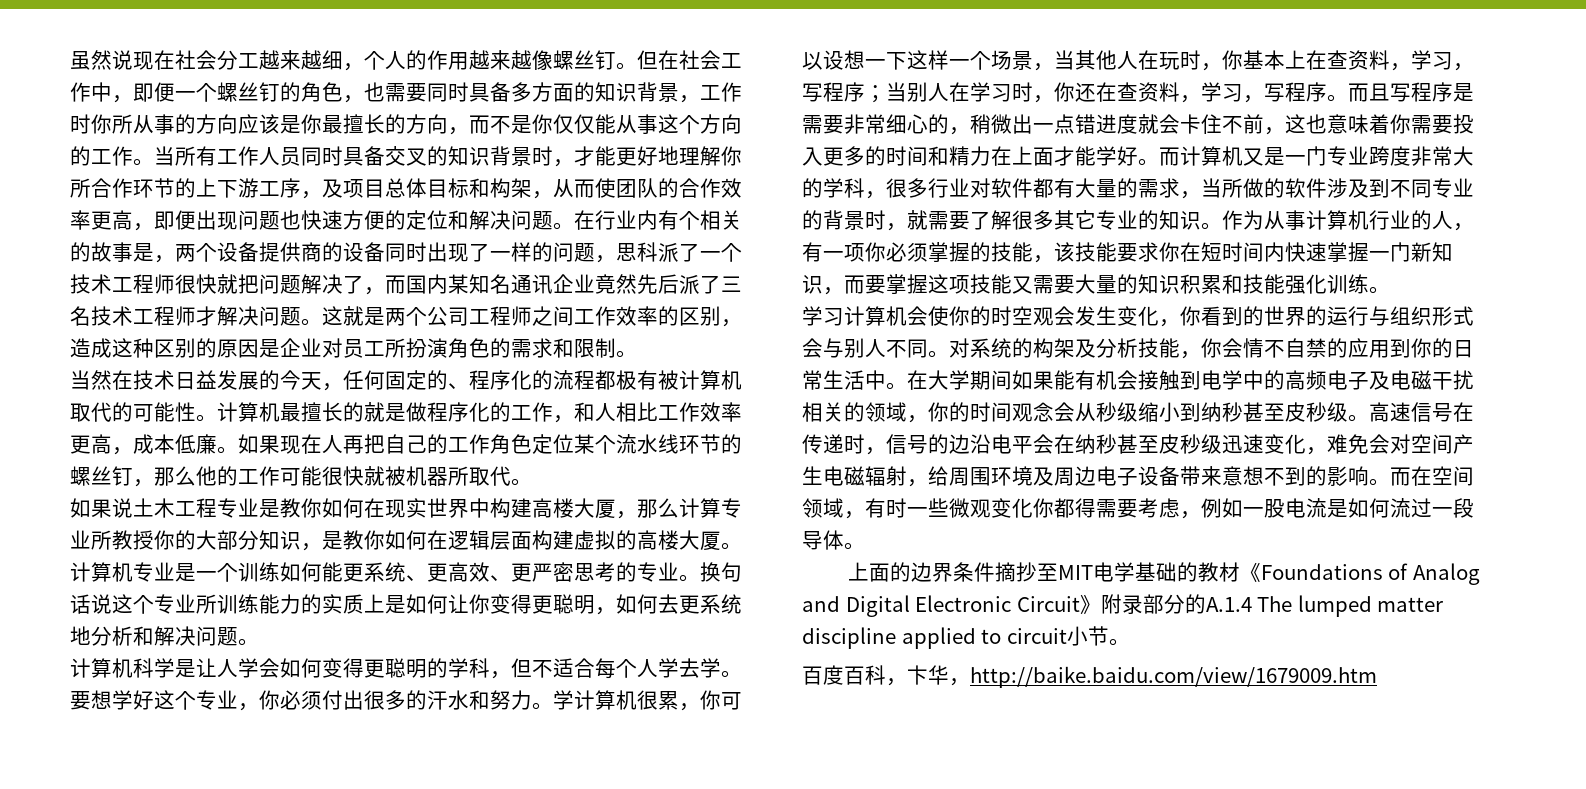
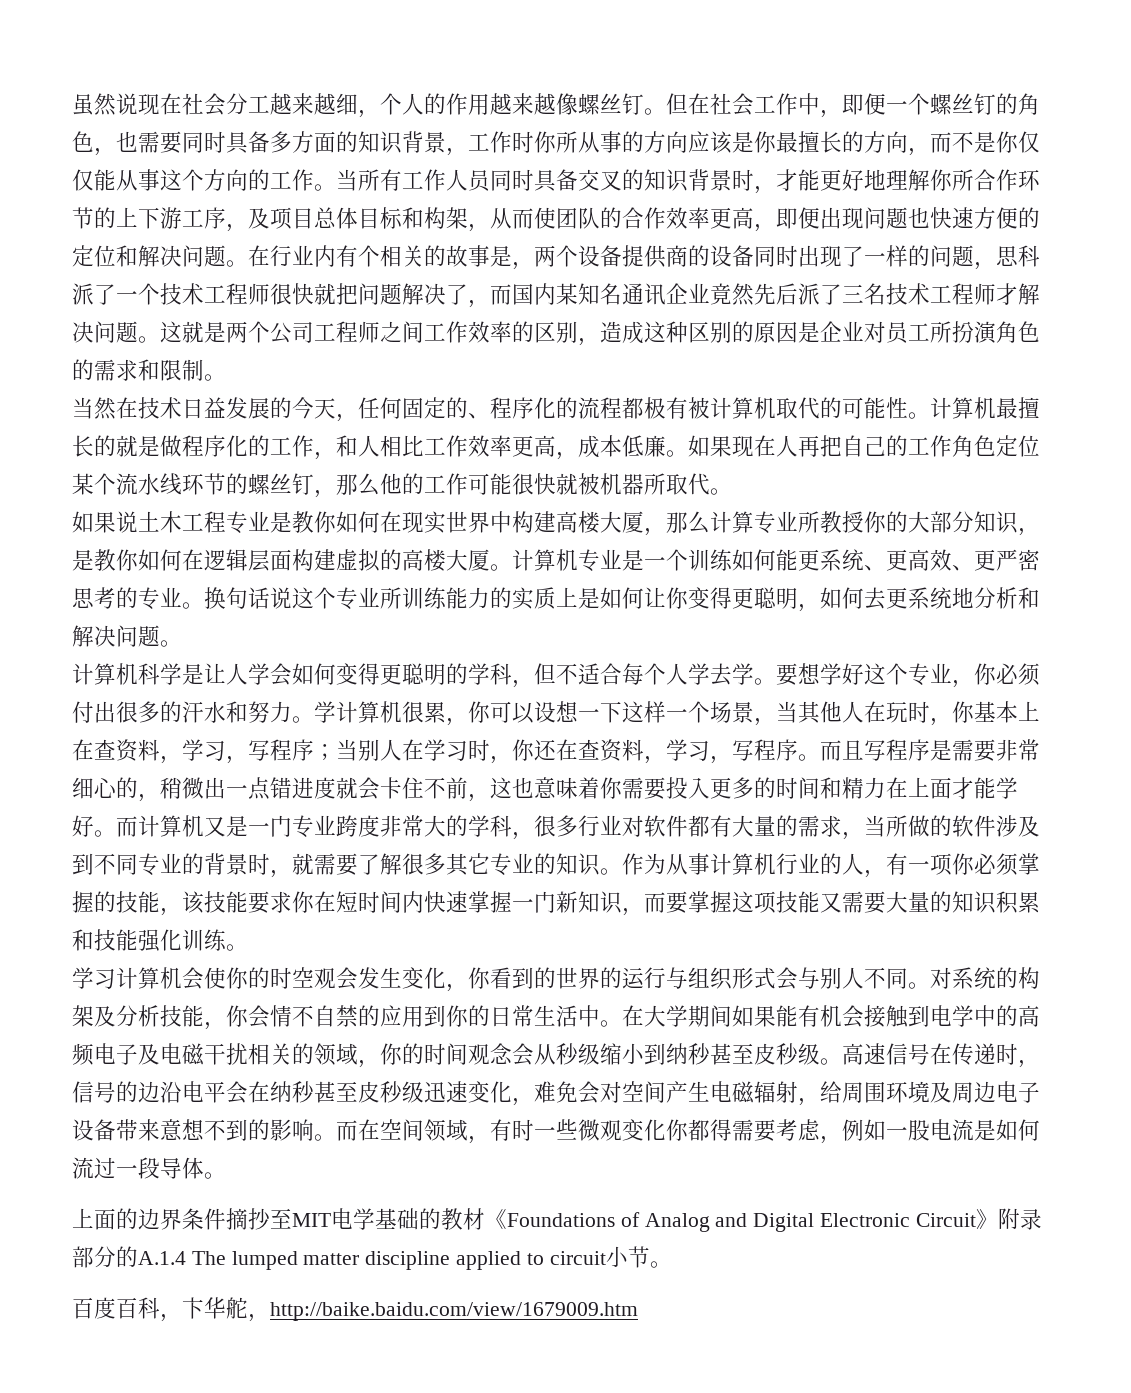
(949, 675) none -> [226,1297,248,1319] 舵

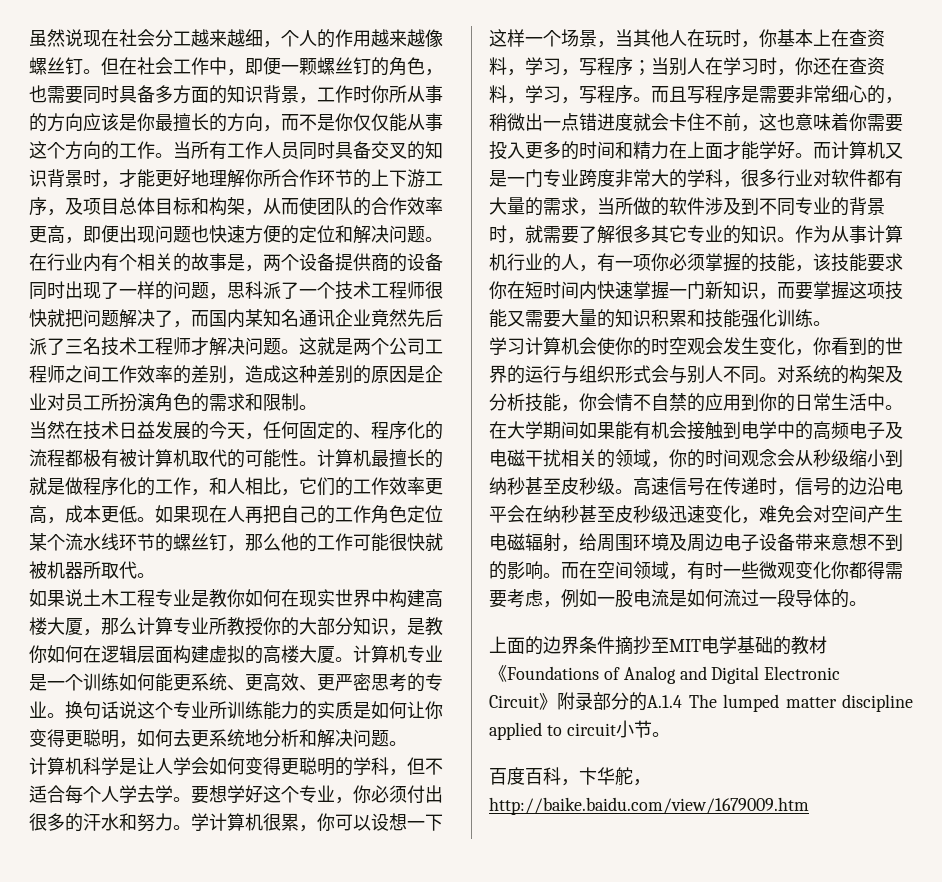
[908,93,930,115] 个 -> [299,58,317,75] 颗
[534,322,556,343] 区 -> [191,365,209,383] 差
[688,322,710,343] 区 -> [317,365,335,383] 差
(424, 446) none -> [281,477,353,496] ，它们的
[622,435,666,457] 低廉 -> [101,505,137,523] 更低
[556,587,578,607] 上 -> (353, 710) none
(204, 1168) none -> [831,589,849,608] 的

